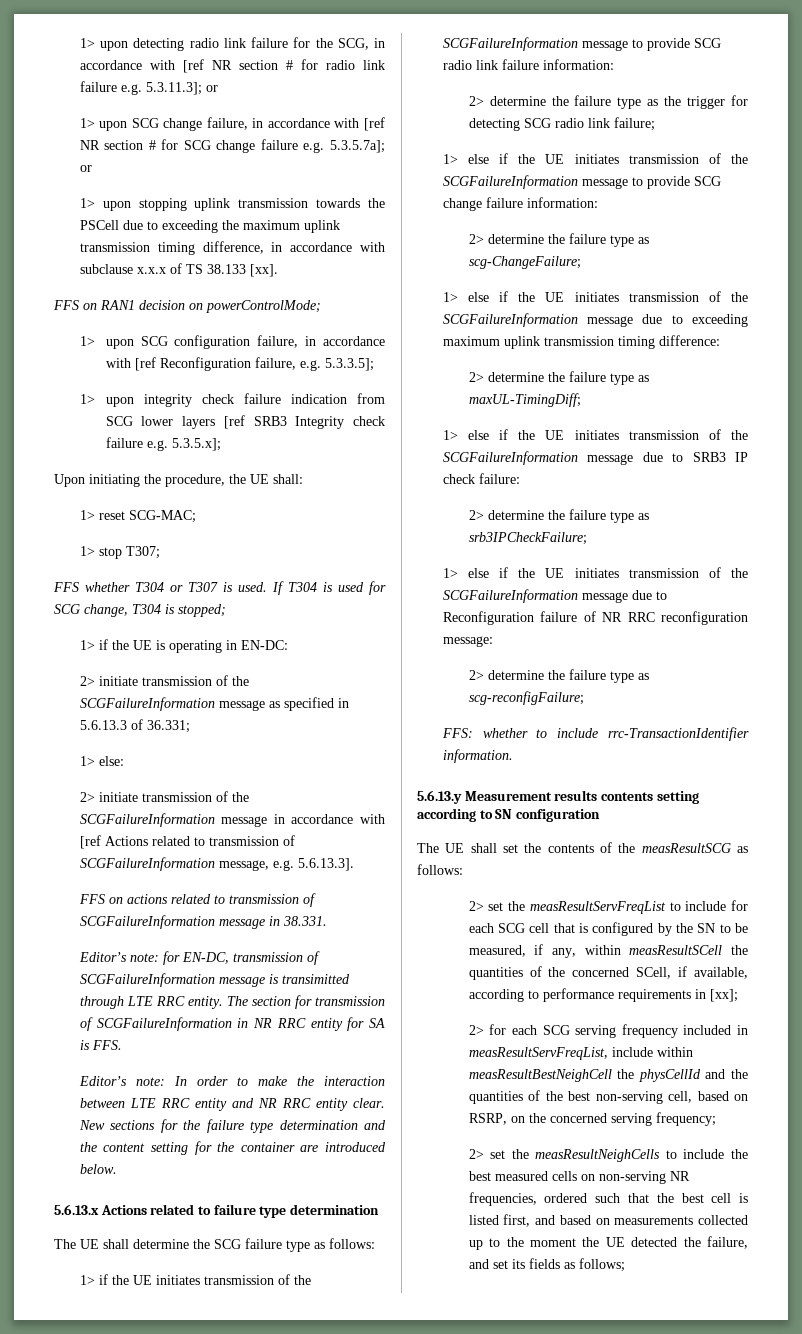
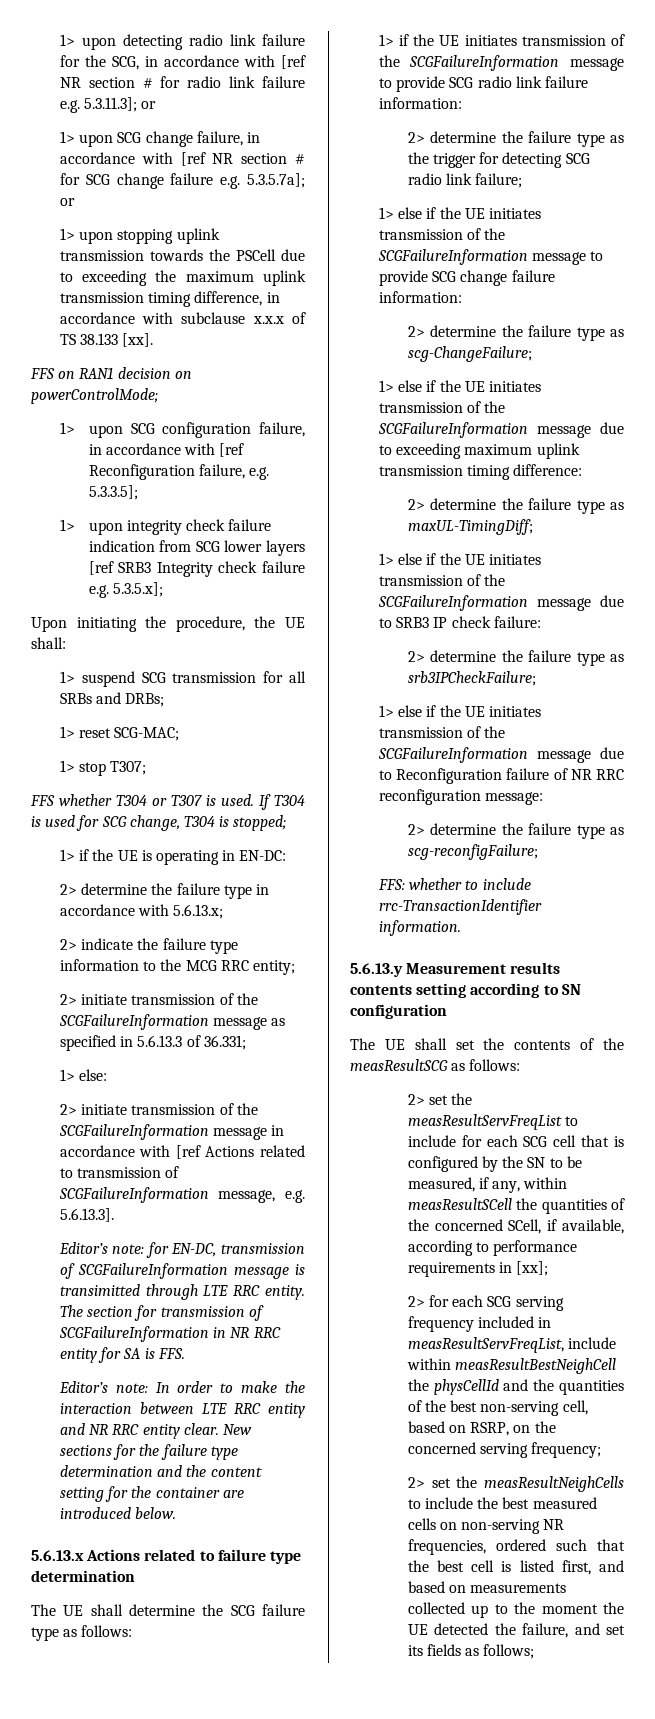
(303, 479) none -> [59,671,306,687] [59,692,165,707] // 1> suspend SCG transmission for all SRBs and DRBs;
(288, 645) none -> [59,883,269,899] [59,904,224,919] [59,938,238,954] [59,959,295,975] // 2> determine the failure type in accordance with 5.6.13.x; // 2> indicate the failure type information to the MCG RRC entity;
[78,893,316,907] [79,915,327,929] // FFS on actions related to transmission of SCGFailureInformation message in 38.331. -> (114, 1215) none

